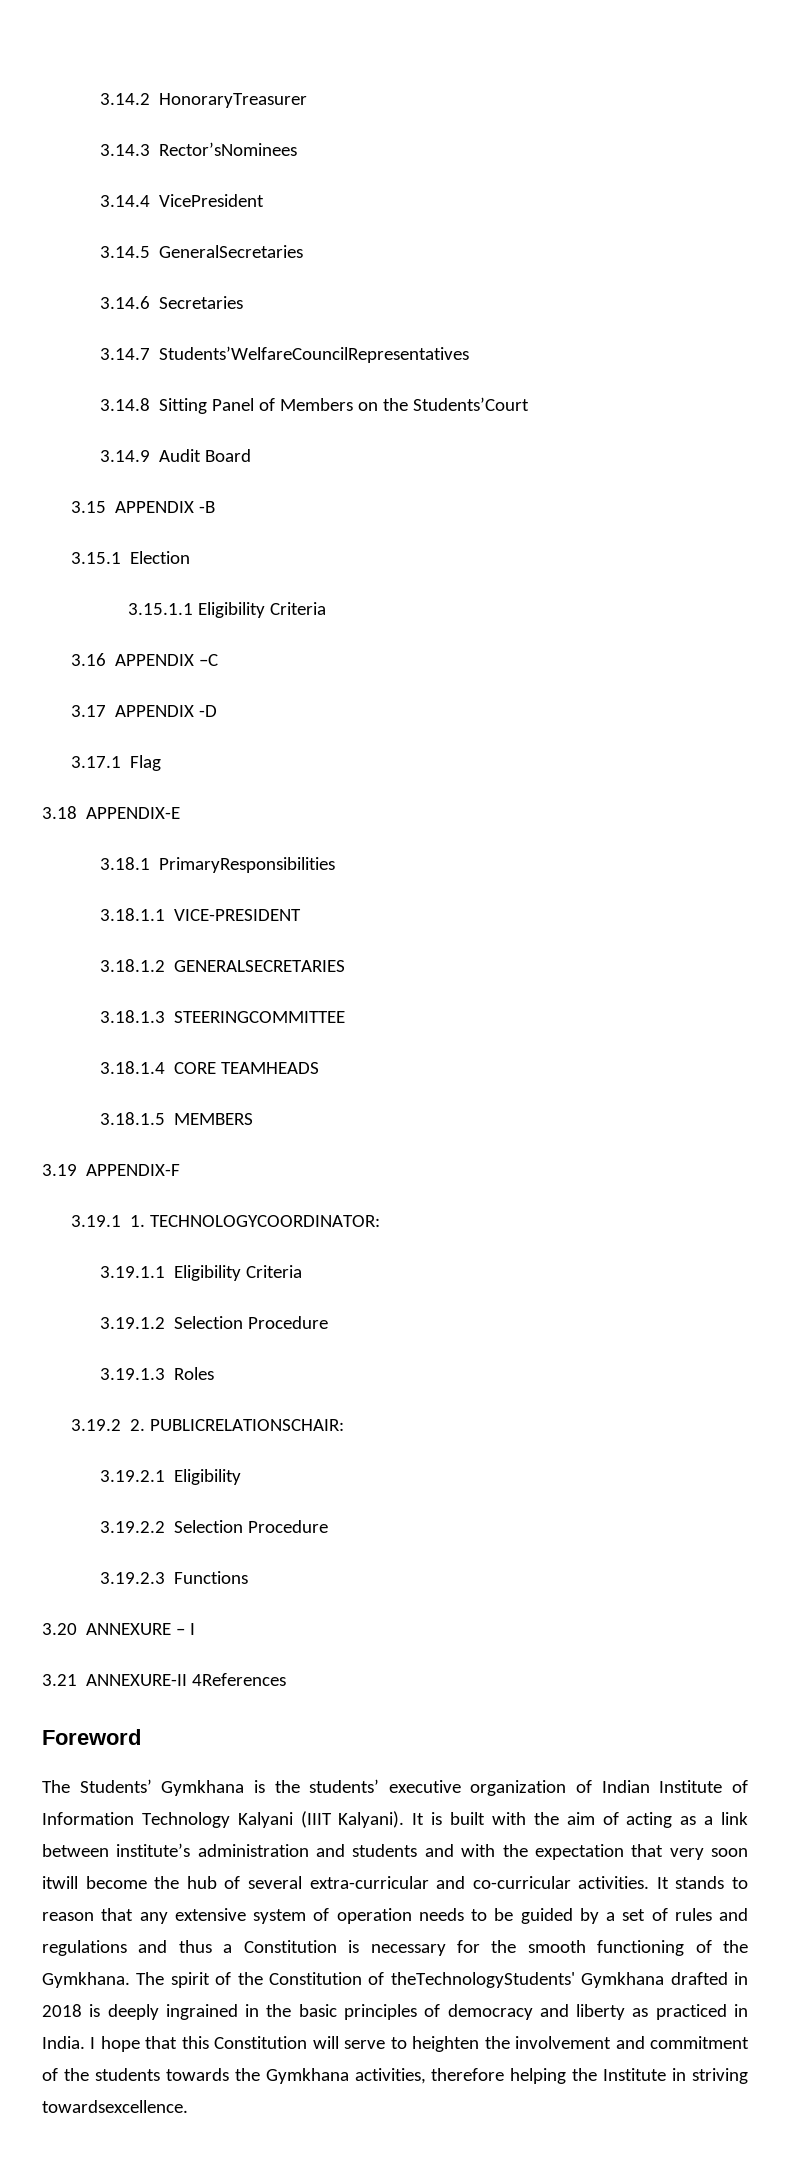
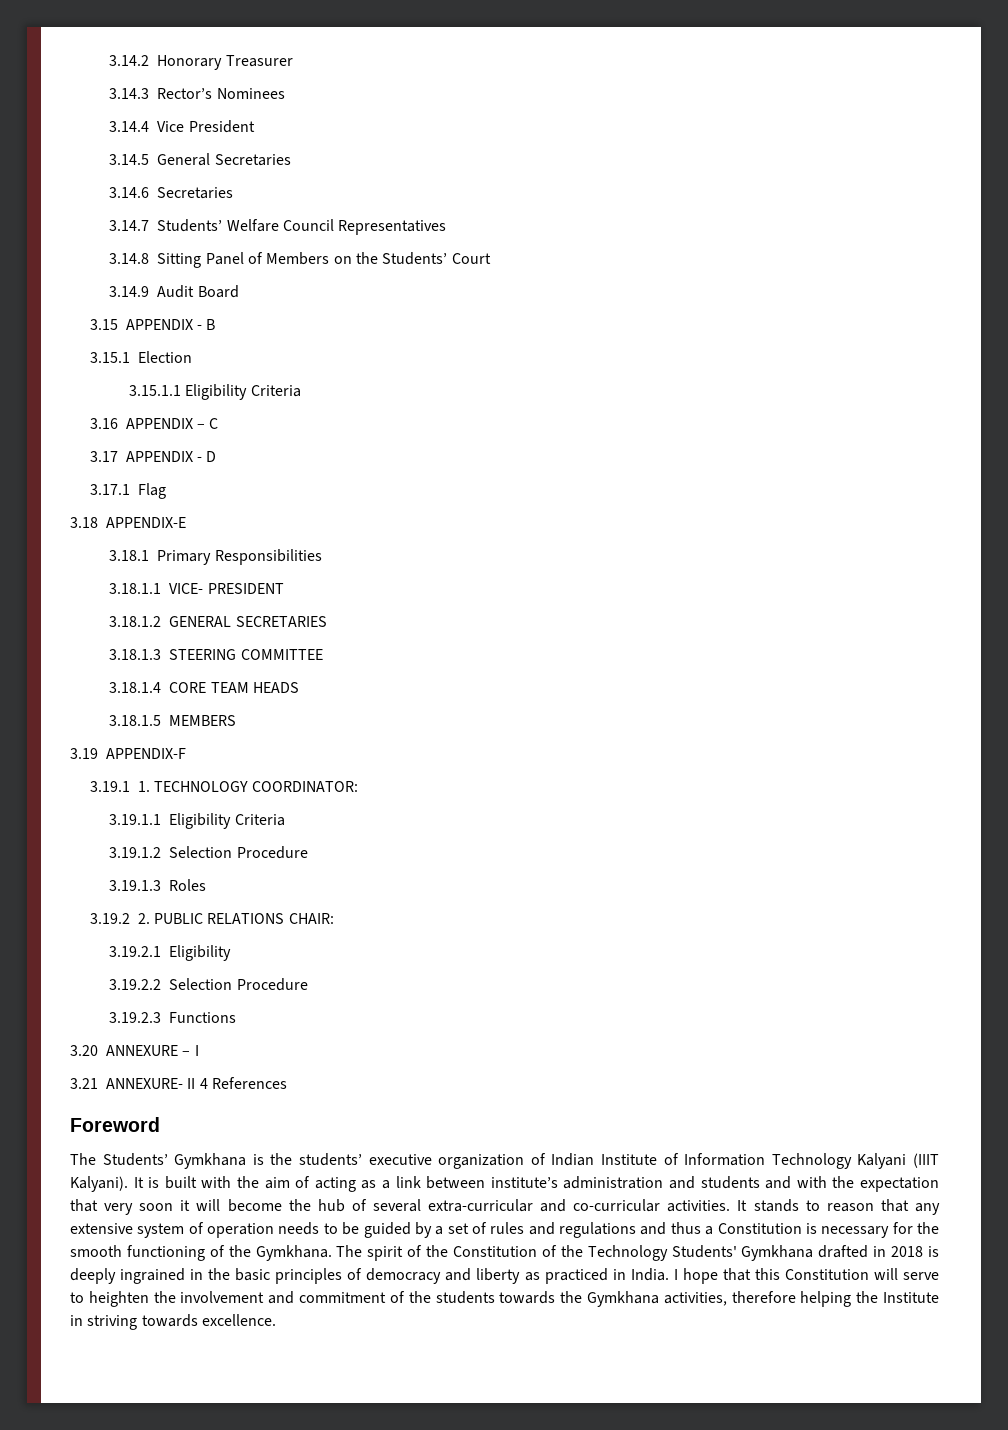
[158,93,307,108] HonoraryTreasurer -> [157,55,293,70] Honorary Treasurer
[158,142,297,156] Rector’sNominees -> [157,88,285,99] Rector’s Nominees
[158,194,264,207] VicePresident -> [157,120,255,133] Vice President
[158,245,303,258] GeneralSecretaries -> [157,153,291,166] General Secretaries
[158,346,469,363] Students’WelfareCouncilRepresentatives -> [157,219,447,235] Students’ Welfare Council Representatives
[412,397,529,411] Students’Court -> [382,252,491,265] Students’ Court
[199,501,216,513] -B -> [196,319,216,330] - B
[199,654,219,666] –C -> [196,418,219,429] – C
[199,705,218,717] -D -> [196,451,217,462] - D
[158,857,335,873] PrimaryResponsibilities -> [157,549,322,565] Primary Responsibilities
[173,909,301,921] VICE-PRESIDENT -> [169,583,284,594] VICE- PRESIDENT
[173,960,345,972] GENERALSECRETARIES -> [169,616,327,627] GENERAL SECRETARIES
[173,1011,345,1023] STEERINGCOMMITTEE -> [169,649,323,660] STEERING COMMITTEE
[220,1062,319,1074] TEAMHEADS -> [210,682,299,693] TEAM HEADS
[150,1215,381,1227] TECHNOLOGYCOORDINATOR: -> [153,781,359,792] TECHNOLOGY COORDINATOR:
[150,1419,345,1431] PUBLICRELATIONSCHAIR: -> [153,913,334,924] PUBLIC RELATIONS CHAIR:
[86,1673,287,1686] ANNEXURE-II 4References -> [106,1077,287,1089] ANNEXURE- II 4 References
[42,1876,78,1889] itwill -> [180,1199,221,1211] it will
[390,1972,575,1988] theTechnologyStudents' -> [560,1245,737,1261] the Technology Students'
[42,2100,188,2113] towardsexcellence. -> [141,1314,276,1327] towards excellence.

